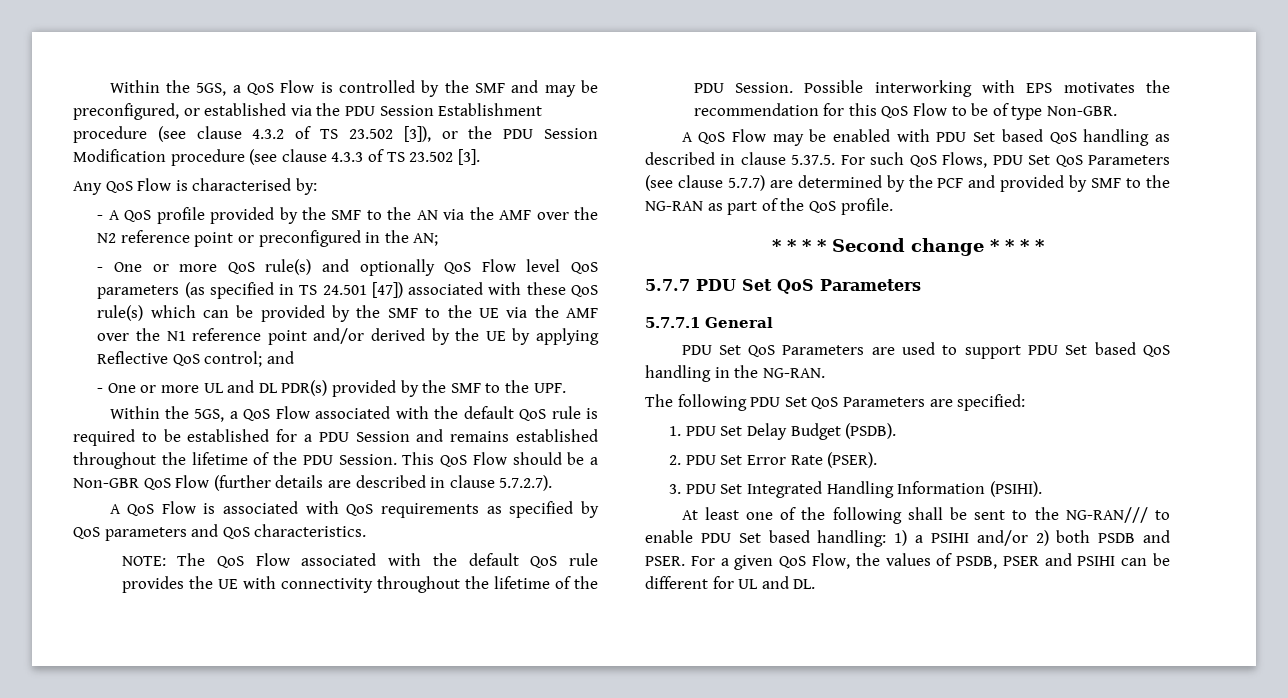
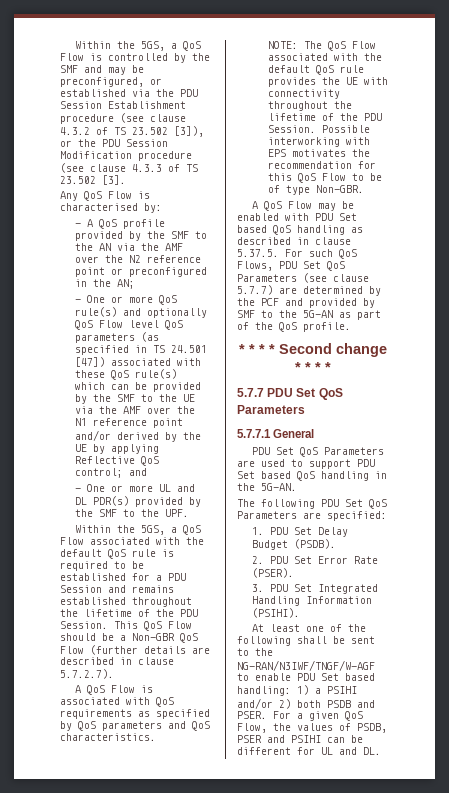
[645,201,703,211] NG-RAN -> [303,310,333,318] 5G-AN
[762,368,825,378] NG-RAN. -> [261,483,297,491] 5G-AN.
[1065,507,1148,523] NG-RAN/// -> [237,660,375,671] NG-RAN/N3IWF/TNGF/W-AGF

